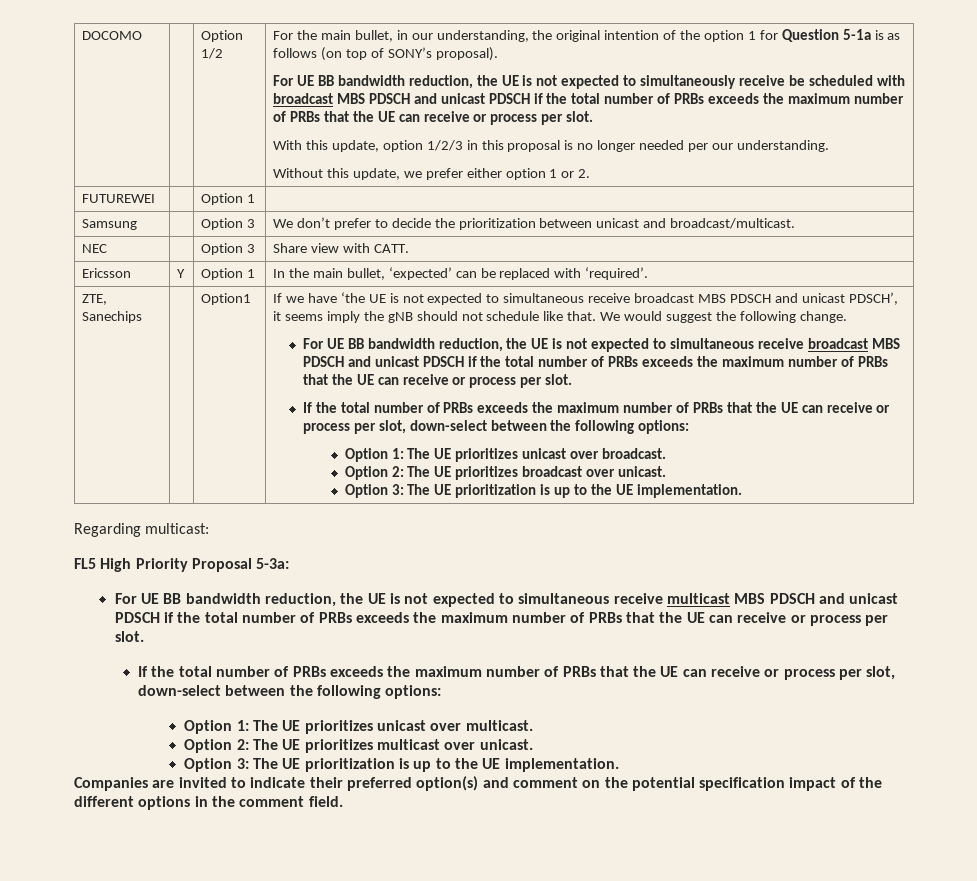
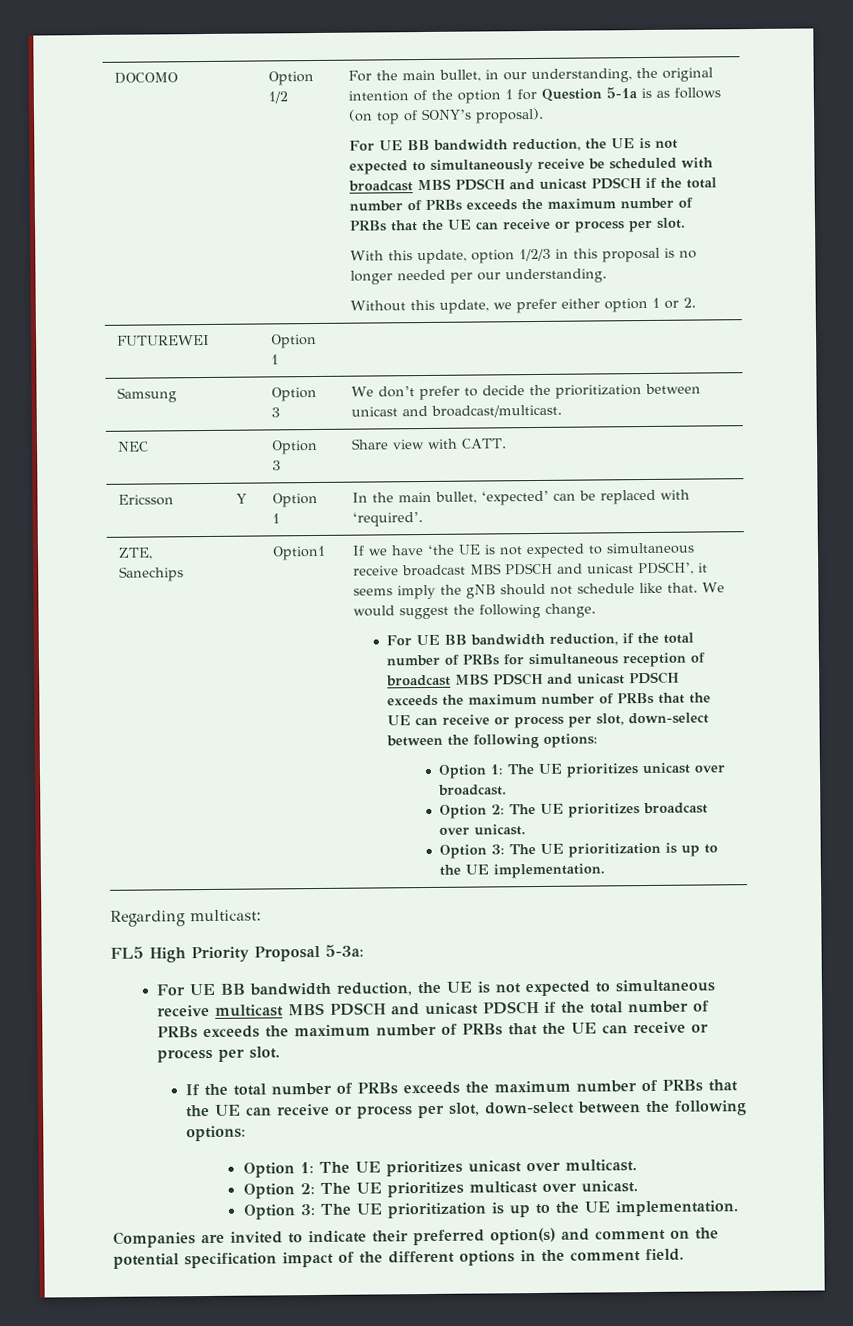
[506,338,900,352] [302,356,888,367] [302,374,573,388] [302,402,474,413] the UE is not expected to simultaneous receive broadcast MBS PDSCH and unicast PDSCH if the total number of PRBs exceeds the maximum number of PRBs that the UE can receive or process per slot. // If the total number of PRBs -> [622,632,695,645] [386,652,707,668] [386,671,681,687] if the total number of PRBs for simultaneous reception of broadcast MBS PDSCH and unicast PDSCH

